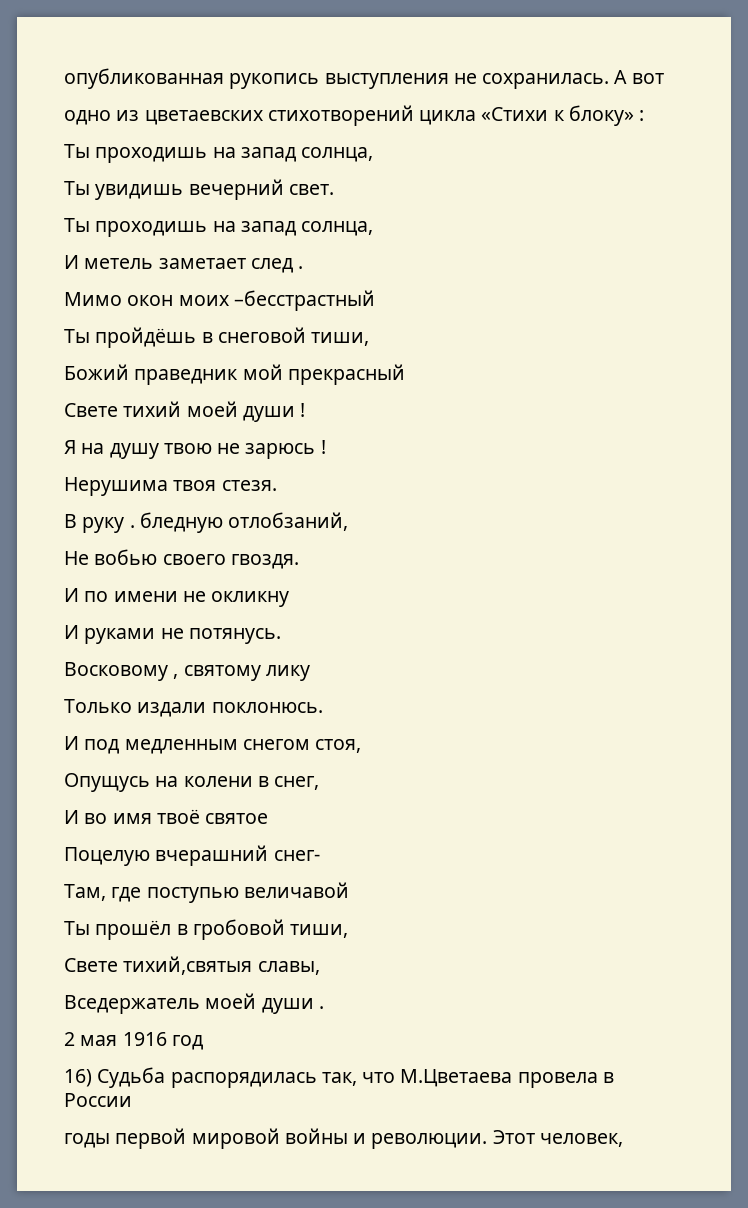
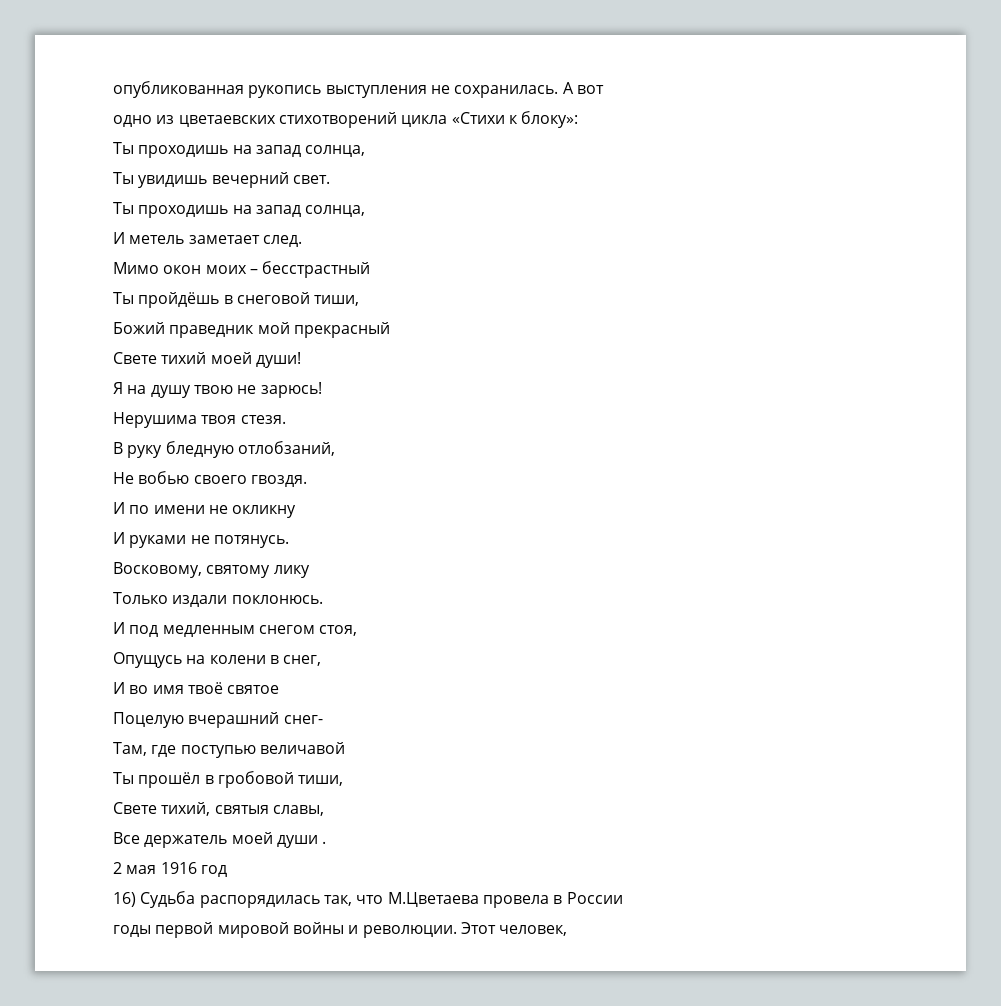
[568,105,645,126] блоку» : -> [521,111,579,128] блоку»:
[250,258,304,273] след . -> [262,235,302,247] след.
[233,290,375,311] –бесстрастный -> [249,261,371,278] – бесстрастный
[242,403,306,422] души ! -> [255,352,301,368] души!
[245,440,326,459] зарюсь ! -> [260,382,322,398] зарюсь!
[129,525,135,528] . -> (163, 451) none
[64,662,179,681] Восковому , -> [113,562,202,578] Восковому,
[123,956,253,975] тихий,святыя -> [161,802,269,816] тихий, святыя
[64,995,200,1014] Вседержатель -> [113,832,228,848] Все держатель

